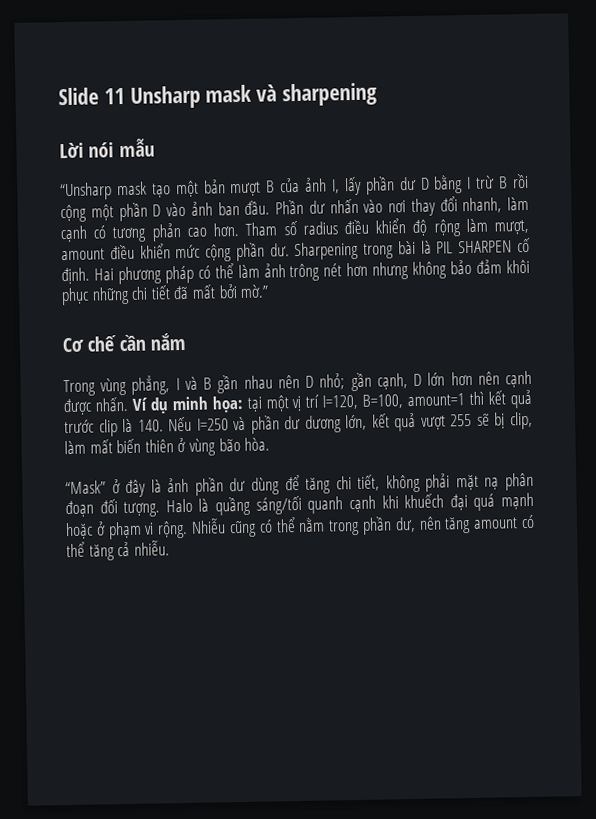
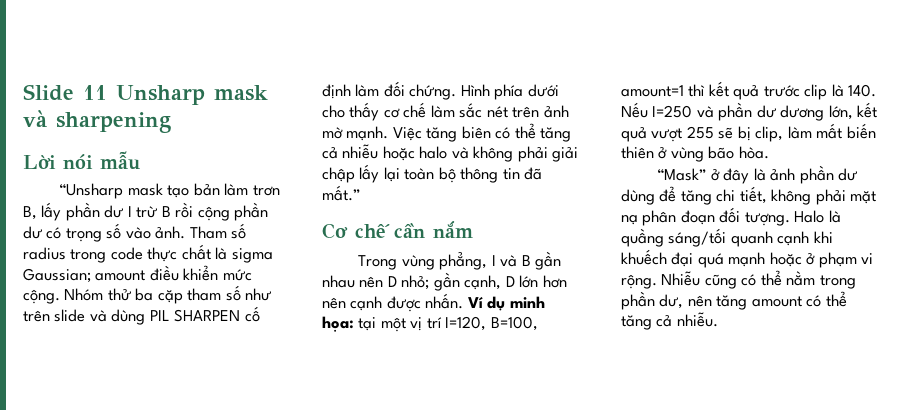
[174,177,340,198] một bản mượt B của ảnh I, -> [193,183,280,196] [23,206,37,220] bản làm trơn B,
[419,175,464,194] D bằng -> (124, 211) none
[90,196,529,222] [60,218,530,243] [61,237,531,262] [61,259,530,285] [61,284,270,306] một phần D vào ảnh ban đầu. Phần dư nhấn vào nơi thay đổi nhanh, làm cạnh có tương phản cao hơn. Tham số radius điều khiển độ rộng làm mượt, amount điều khiển mức cộng phần dư. Sharpening trong bài là PIL SHARPEN cố định. Hai phương pháp có thể làm ảnh trông nét hơn nhưng không bảo đảm khôi phục những chi tiết đã mất bởi mờ.” -> [234,202,269,221] [23,223,247,242] [23,244,273,263] [23,265,252,283] [23,285,272,304] [23,306,260,325] [322,81,559,100] [322,102,569,121] [322,123,572,142] [322,144,579,162] [322,164,543,183] [322,185,360,201] phần dư có trọng số vào ảnh. Tham số radius trong code thực chất là sigma Gaussian; amount điều khiển mức cộng. Nhóm thử ba cặp tham số như trên slide và dùng PIL SHARPEN cố định làm đối chứng. Hình phía dưới cho thấy cơ chế làm sắc nét trên ảnh mờ mạnh. Việc tăng biên có thể tăng cả nhiễu hoặc halo và không phải giải chập lấy lại toàn bộ thông tin đã mất.”

